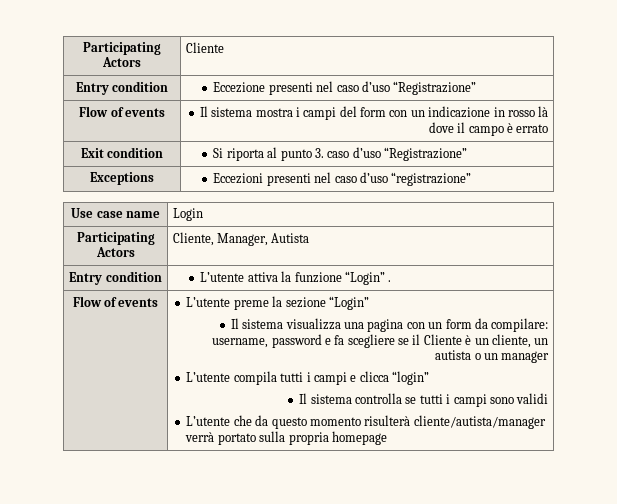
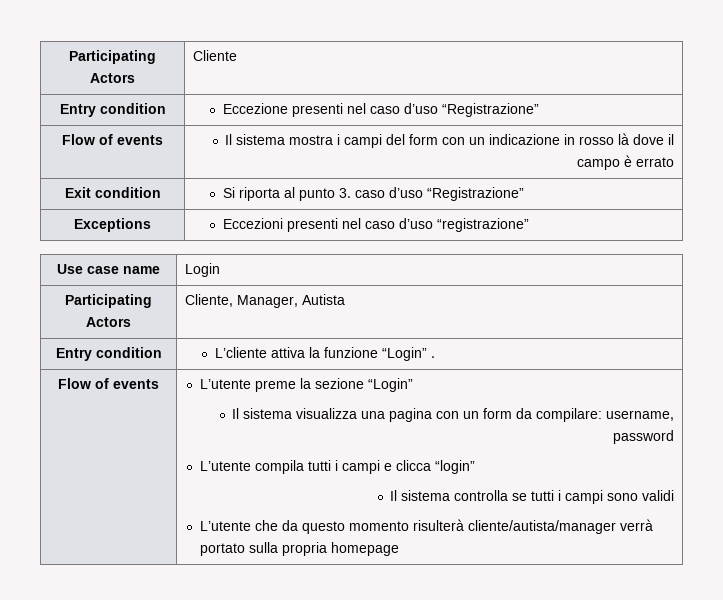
[200,272,245,282] L’utente -> [215,347,268,358] L’cliente
[324,334,549,348] [435,350,550,363] e fa scegliere se il Cliente è un cliente, un autista o un manager -> (675, 437) none

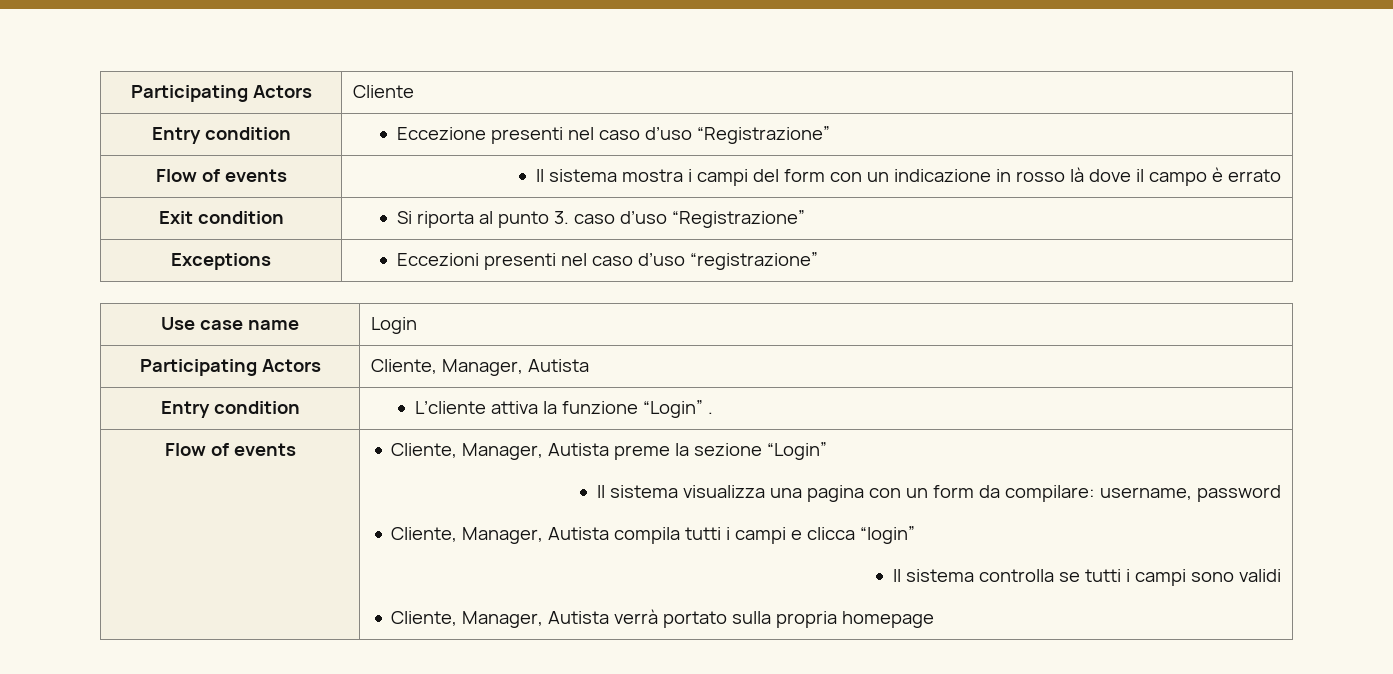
[200,379,252,389] L’utente -> [391,443,610,460] Cliente, Manager, Autista
[200,461,252,471] L’utente -> [391,527,610,544] Cliente, Manager, Autista
[200,519,617,534] L’utente che da questo momento risulterà cliente/autista/manager -> [391,611,610,628] Cliente, Manager, Autista

